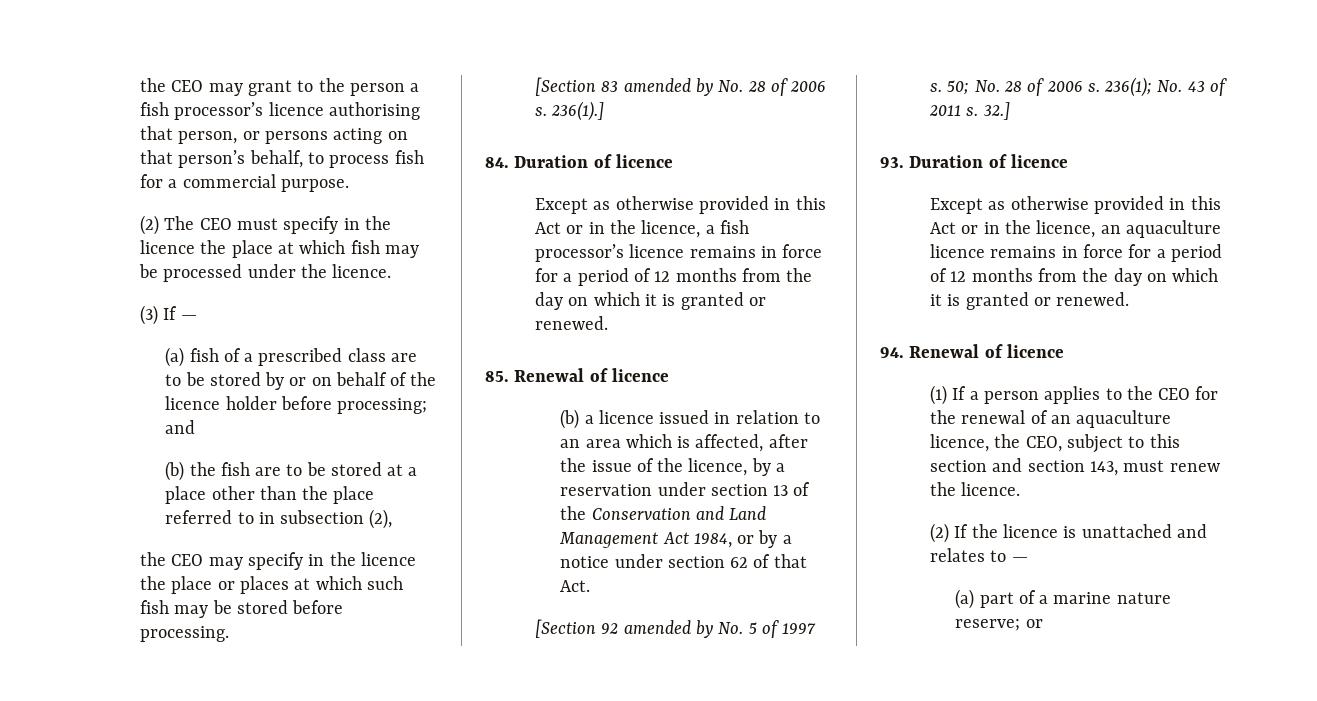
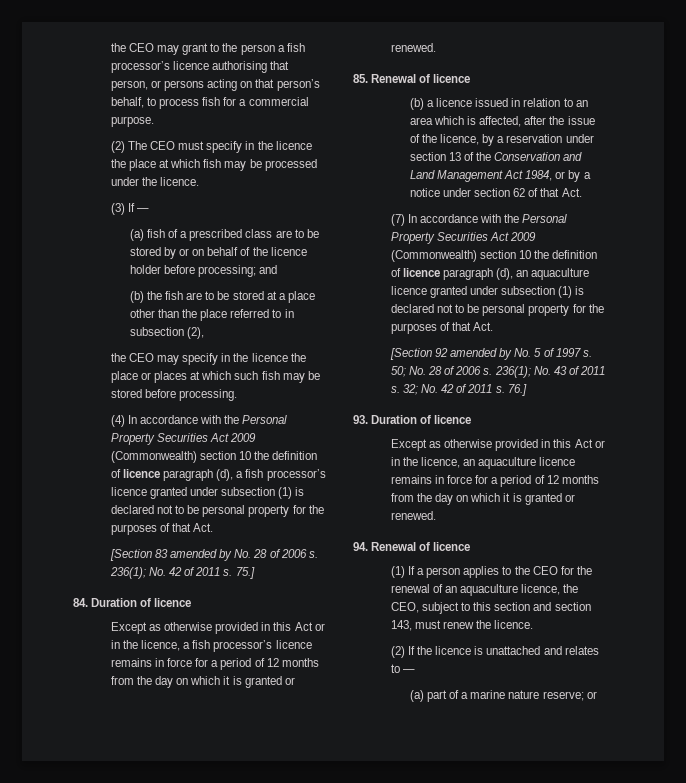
(230, 634) none -> [110,415,288,427] [110,433,257,445] [110,451,318,463] [110,469,326,481] [110,487,305,499] [110,505,324,517] [110,523,214,535] // (4) In accordance with the Personal Property Securities Act 2009 (Commonwealth) section 10 the definition of licence paragraph (d), a fish processor’s licence granted under subsection (1) is declared not to be personal property for the purposes of that Act.
[551,101,605,121] 236(1).] -> [109,567,255,579] 236(1); No. 42 of 2011 s. 75.]
(591, 586) none -> [390,214,568,226] [390,232,537,244] [390,250,598,262] [390,268,590,280] [390,286,585,298] [390,304,604,316] [390,322,494,334] // (7) In accordance with the Personal Property Securities Act 2009 (Commonwealth) section 10 the definition of licence paragraph (d), an aquaculture licence granted under subsection (1) is declared not to be personal property for the purposes of that Act.
[983,102,1010,120] 32.] -> [403,384,527,396] 32; No. 42 of 2011 s. 76.]

